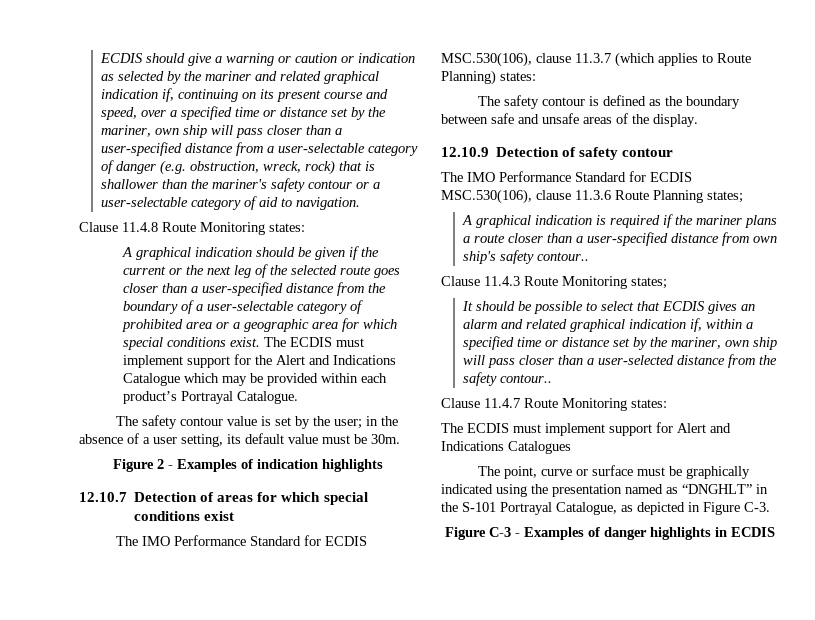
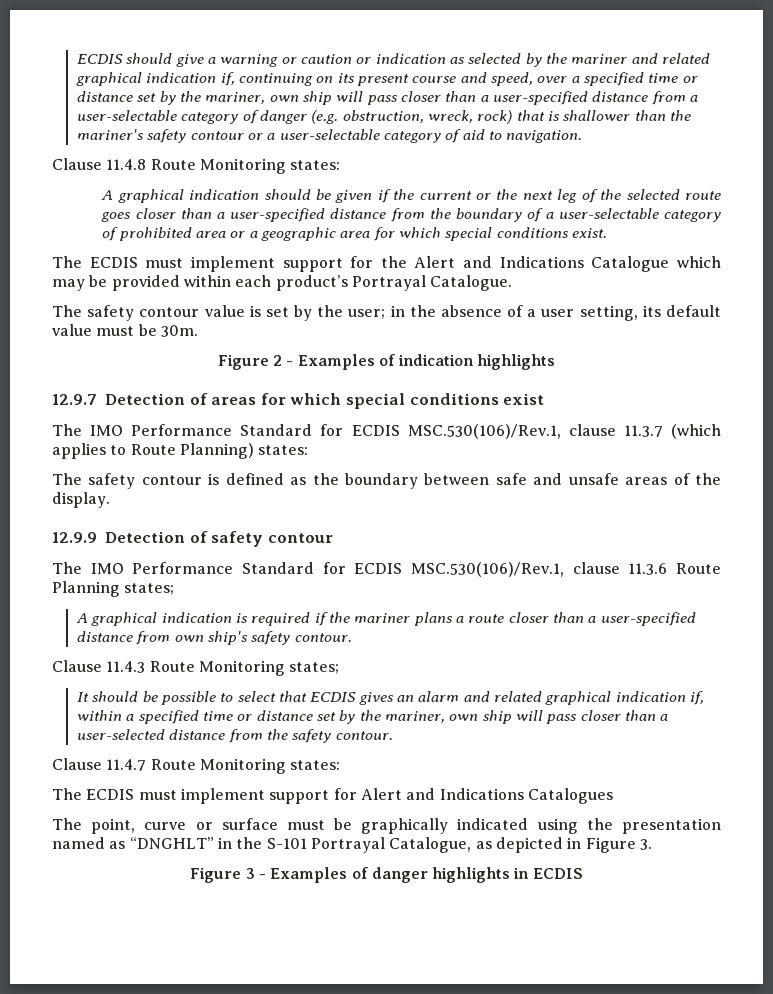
(260, 342) none -> (607, 233) //
[79,492,127,502] 12.10.7 -> [52,394,97,405] 12.9.7
[441,52,532,67] MSC.530(106), -> [407,424,561,439] MSC.530(106)/Rev.1,
[441,147,489,157] 12.10.9 -> [52,532,97,543] 12.9.9
[441,189,532,204] MSC.530(106), -> [411,562,564,577] MSC.530(106)/Rev.1,
[536,252,589,261] contour.. -> [294,633,352,642] contour.
[499,374,552,383] contour.. -> [335,731,393,740] contour.
[744,502,770,512] [445,527,511,540] C-3. // Figure C-3 -> [639,839,652,850] [190,867,255,883] 3. // Figure 3

